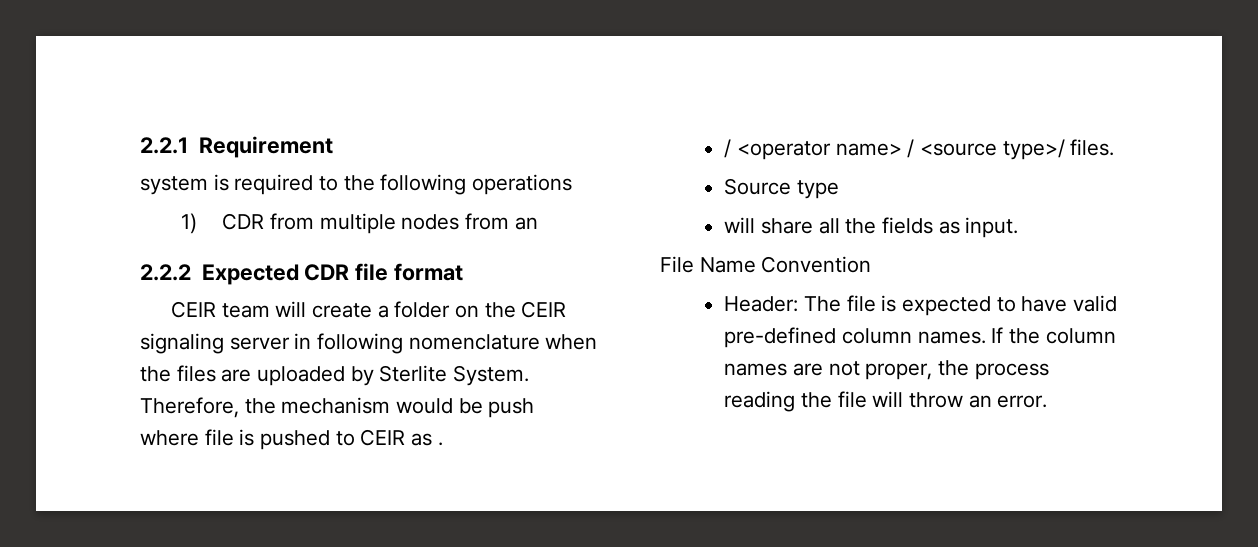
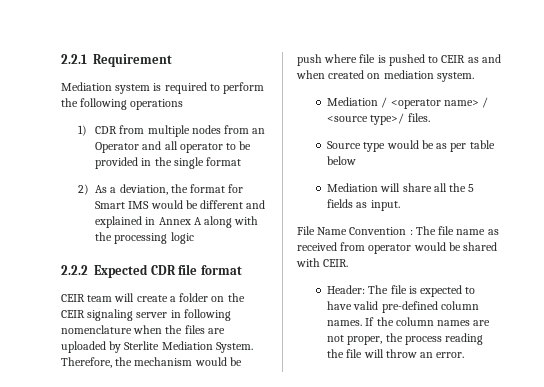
(333, 147) none -> [61,82,112,91] Mediation
(339, 183) none -> [223,82,265,94] perform
(538, 223) none -> [95,141,252,153] [95,157,242,169] [78,184,244,195] [95,200,266,209] [95,216,259,228] [95,232,194,244] Operator and all operator to be provided in the single format // 2) As a deviation, the format for Smart IMS would be different and explained in Annex A along with the processing logic
(448, 373) none -> [161,341,213,350] Mediation
[437,442,443,446] . // -> [481,54,501,63] [296,70,474,82] [327,97,379,106] and when created on mediation system. // Mediation
(839, 189) // -> [386,140,495,152] [327,156,357,165] [327,183,379,192] would be as per table below // Mediation
(877, 226) none -> [468,184,475,192] 5
(872, 264) none -> [409,226,499,235] [297,242,498,254] [296,258,349,267] : The file name as received from operator would be shared with CEIR.

